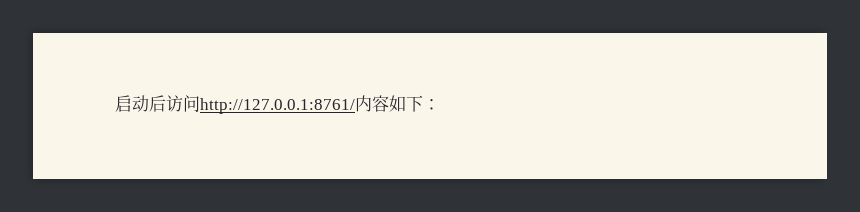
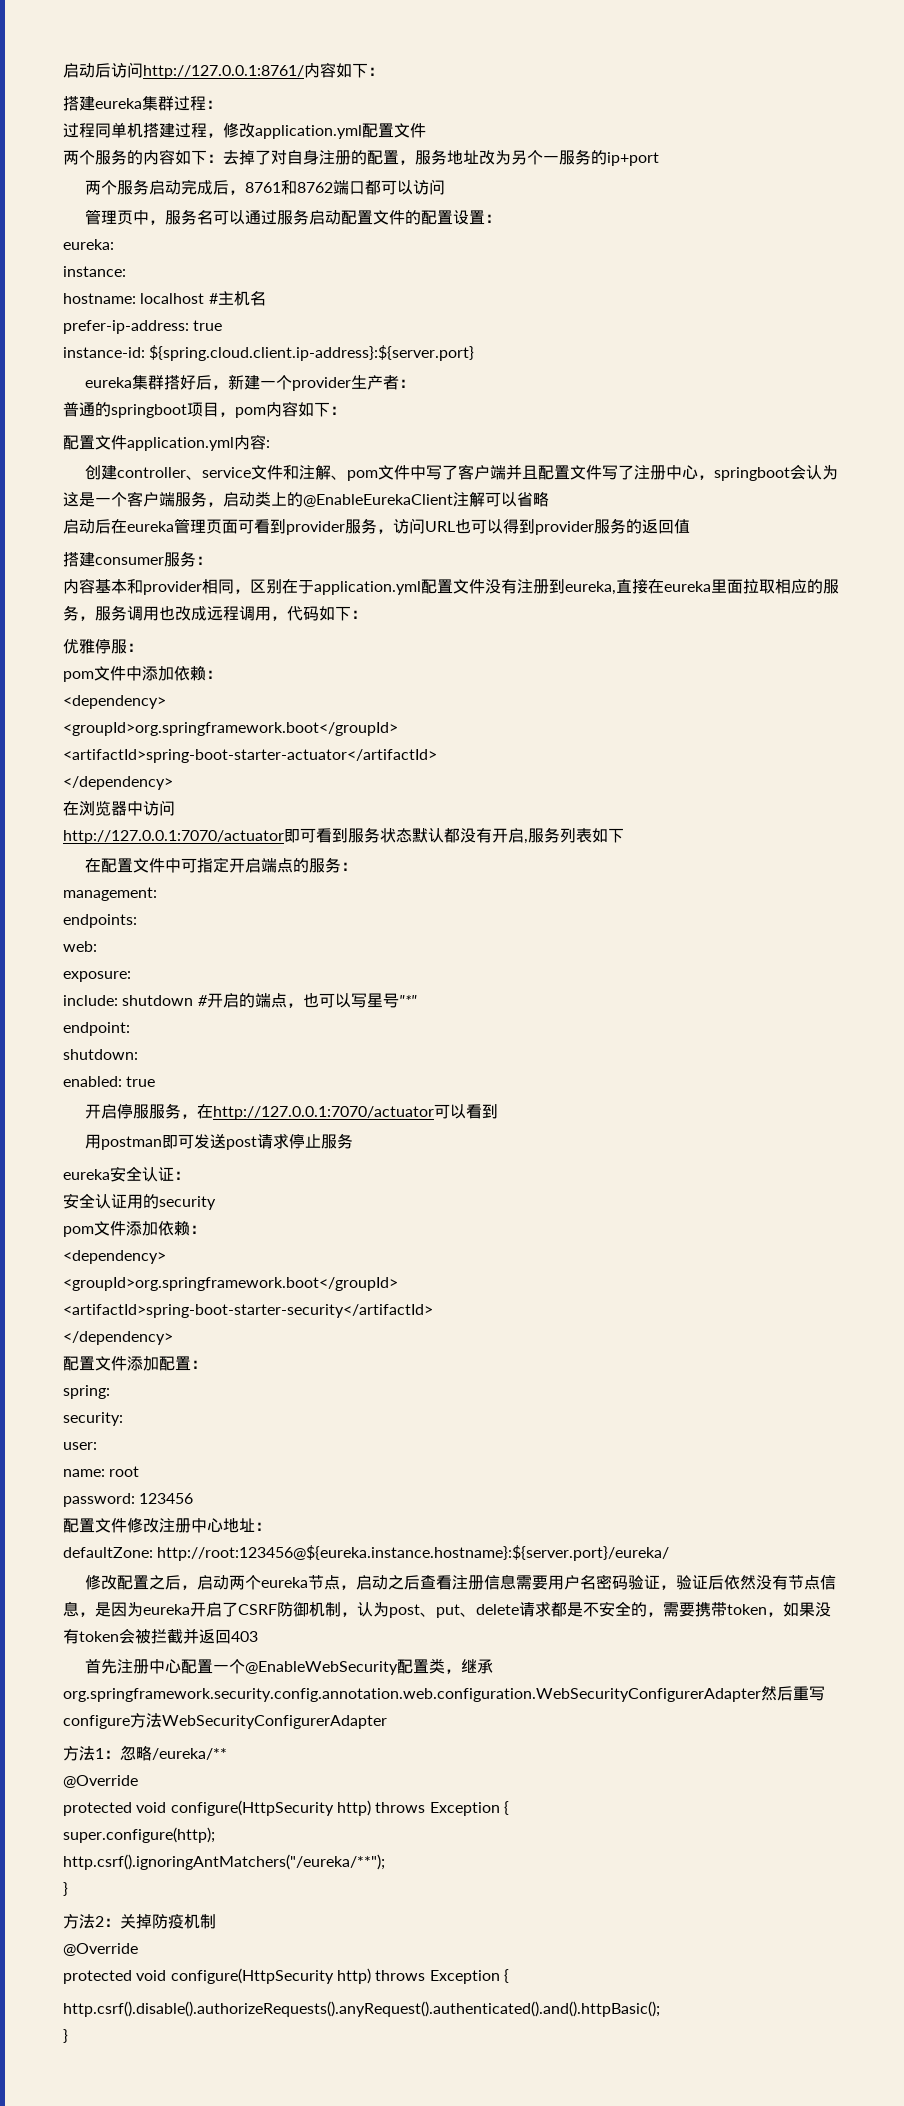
(440, 104) none -> [63,96,222,111] [63,122,426,139] [63,149,659,166] [84,179,445,195] [84,209,501,225] [63,239,114,250] [63,266,126,277] [63,291,266,306] [63,320,223,334] [63,345,475,361] [84,374,415,391] [63,401,346,418] [63,434,270,451] [84,464,838,481] [63,491,549,507] [63,518,690,535] [63,551,212,567] [63,578,839,595] [63,605,367,621] [63,638,143,654] [63,666,222,682] [63,695,166,709] [63,722,398,736] [63,749,437,763] [63,776,173,790] [63,800,175,816] [63,827,624,844] [84,857,357,873] [63,887,157,901] [63,914,137,928] [63,941,97,952] [63,971,131,982] [63,993,417,1008] [63,1022,130,1036] [63,1049,138,1060] [63,1076,156,1087] [84,1103,498,1120] [84,1133,353,1150] [63,1166,190,1182] [63,1193,216,1210] [63,1221,206,1237] [63,1250,166,1264] [63,1277,398,1291] [63,1304,433,1318] [63,1331,173,1345] [63,1356,207,1371] [63,1385,110,1399] [63,1412,123,1426] [63,1442,97,1450] [63,1466,140,1477] [63,1493,194,1507] [63,1517,271,1533] [63,1545,670,1561] [84,1574,836,1590] [63,1601,831,1618] [63,1628,258,1644] [84,1658,493,1675] [63,1686,825,1702] [63,1713,387,1729] [63,1745,227,1761] [63,1775,138,1788] [63,1800,509,1816] [63,1827,215,1843] [63,1854,385,1870] [63,1882,68,1896] [63,1913,216,1929] [63,1943,138,1956] [63,1968,509,1984] [63,2001,660,2017] [63,2029,68,2043] // 搭建eureka集群过程： // 过程同单机搭建过程，修改application.yml配置文件 // 两个服务的内容如下：去掉了对自身注册的配置，服务地址改为另个一服务的ip+port // 两个服务启动完成后，8761和8762端口都可以访问 // 管理页中，服务名可以通过服务启动配置文件的配置设置： // eureka: // instance: // hostname: localhost #主机名 // prefer-ip-address: true // instance-id: ${spring.cloud.client.ip-address}:${server.port} // eureka集群搭好后，新建一个provider生产者： // 普通的springboot项目，pom内容如下： // 配置文件application.yml内容: // 创建controller、service文件和注解、pom文件中写了客户端并且配置文件写了注册中心，springboot会认为这是一个客户端服务，启动类上的@EnableEurekaClient注解可以省略 // 启动后在eureka管理页面可看到provider服务，访问URL也可以得到provider服务的返回值 // 搭建consumer服务： // 内容基本和provider相同，区别在于application.yml配置文件没有注册到eureka,直接在eureka里面拉取相应的服务，服务调用也改成远程调用，代码如下： // 优雅停服： // pom文件中添加依赖： // <dependency> // <groupId>org.springframework.boot</groupId> // <artifactId>spring-boot-starter-actuator</artifactId> // </dependency> // 在浏览器中访问 // http://127.0.0.1:7070/actuator即可看到服务状态默认都没有开启,服务列表如下 // 在配置文件中可指定开启端点的服务： // management: // endpoints: // web: // exposure: // include: shutdown #开启的端点，也可以写星号"*" // endpoint: // shutdown: // enabled: true // 开启停服服务，在http://127.0.0.1:7070/actuator可以看到 // 用postman即可发送post请求停止服务 // eureka安全认证： // 安全认证用的security // pom文件添加依赖： // <dependency> // <groupId>org.springframework.boot</groupId> // <artifactId>spring-boot-starter-security</artifactId> // </dependency> // 配置文件添加配置： // spring: // security: // user: // name: root // password: 123456 // 配置文件修改注册中心地址： // defaultZone: http://root:123456@${eureka.instance.hostname}:${server.port}/eureka/ // 修改配置之后，启动两个eureka节点，启动之后查看注册信息需要用户名密码验证，验证后依然没有节点信息，是因为eureka开启了CSRF防御机制，认为post、put、delete请求都是不安全的，需要携带token，如果没有token会被拦截并返回403 // 首先注册中心配置一个@EnableWebSecurity配置类，继承org.springframework.security.config.annotation.web.configuration.WebSecurityConfigurerAdapter然后重写configure方法WebSecurityConfigurerAdapter // 方法1：忽略/eureka/** // @Override // protected void configure(HttpSecurity http) throws Exception { // super.configure(http); // http.csrf().ignoringAntMatchers("/eureka/**"); // } // 方法2：关掉防疫机制 // @Override // protected void configure(HttpSecurity http) throws Exception { // http.csrf().disable().authorizeRequests().anyRequest().authenticated().and().httpBasic(); // }

